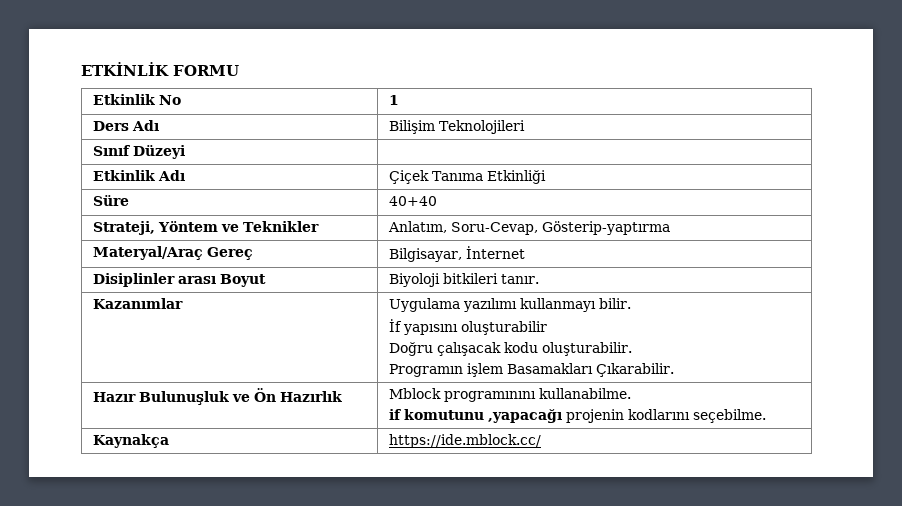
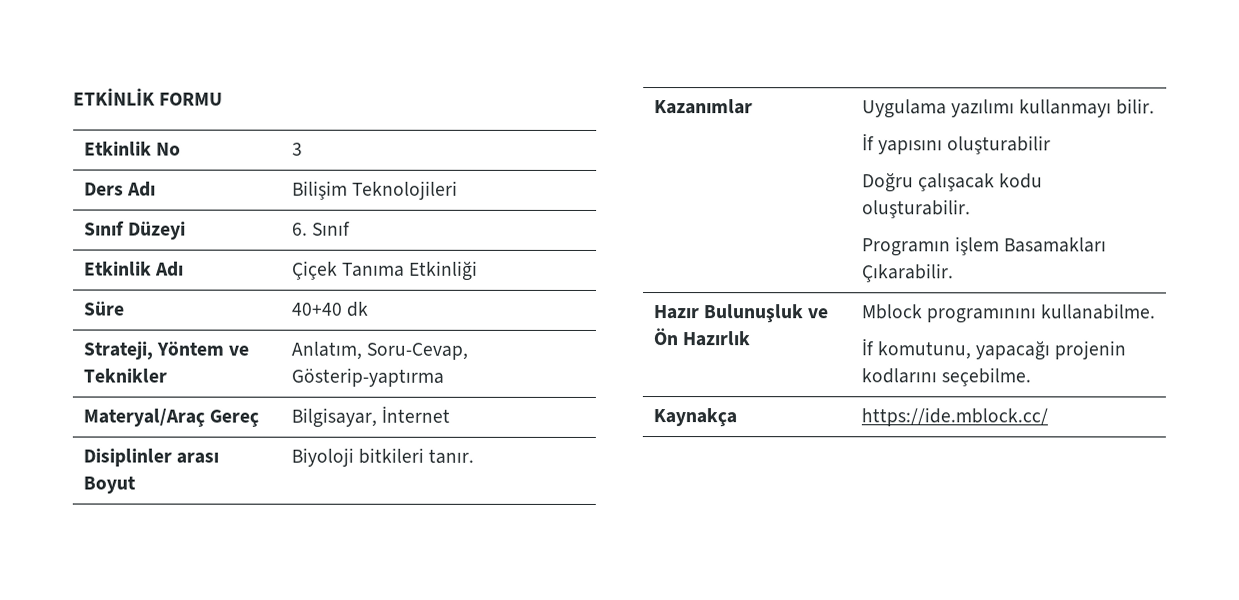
[388,95,399,105] 1 -> [291,142,303,156] 3
(185, 152) none -> [291,221,351,236] 6. Sınıf
(437, 201) none -> [345,301,368,317] dk
[388,409,562,423] if komutunu ,yapacağı -> [860,338,1051,361] İf komutunu, yapacağı

